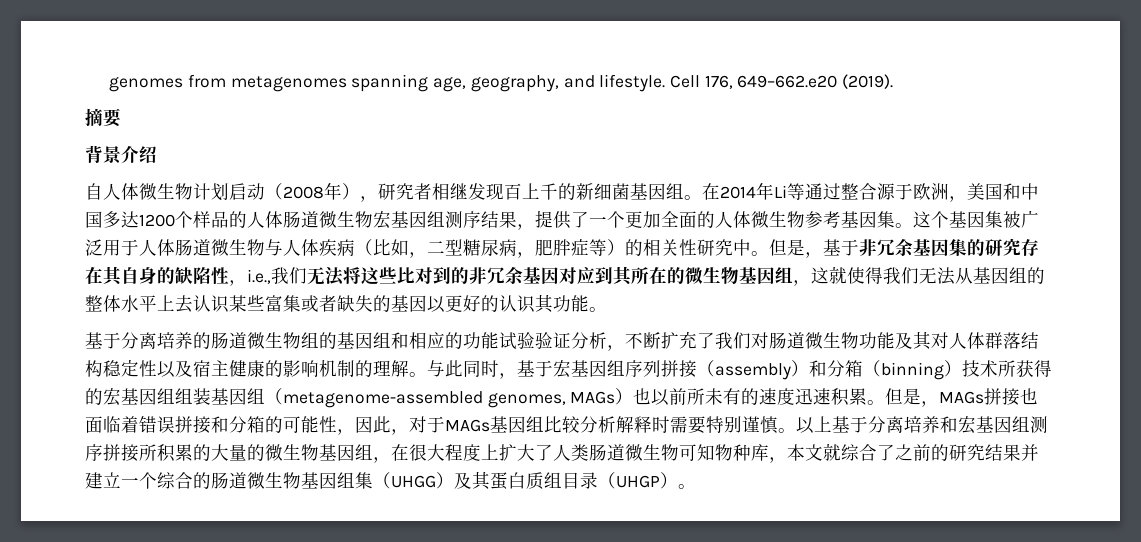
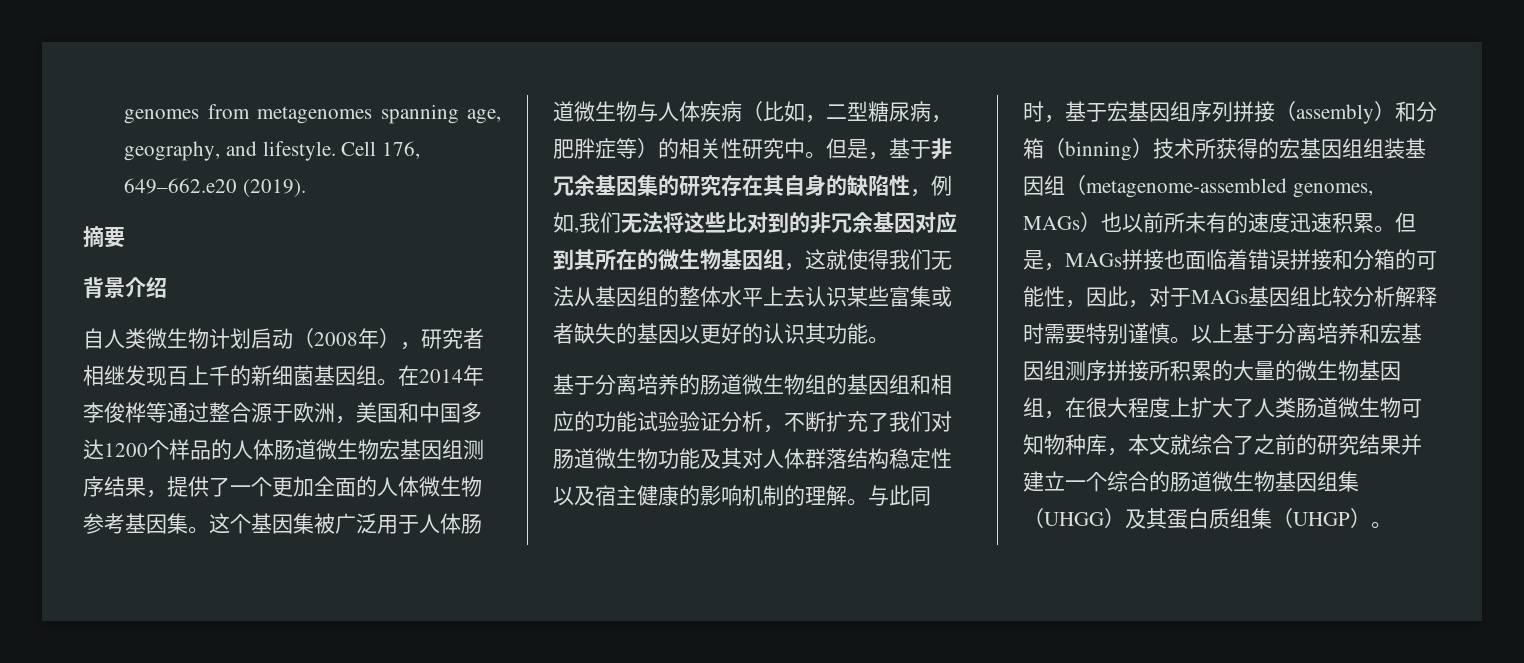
[121,183,139,200] 体 -> [125,328,146,349] 类
[774,185,787,198] Li -> [83,402,146,423] 李俊桦
[247,269,271,284] i.e., -> [931,175,952,196] [553,212,579,233] 例如,
[562,472,598,489] 目录 -> [1251,508,1272,529] 集

